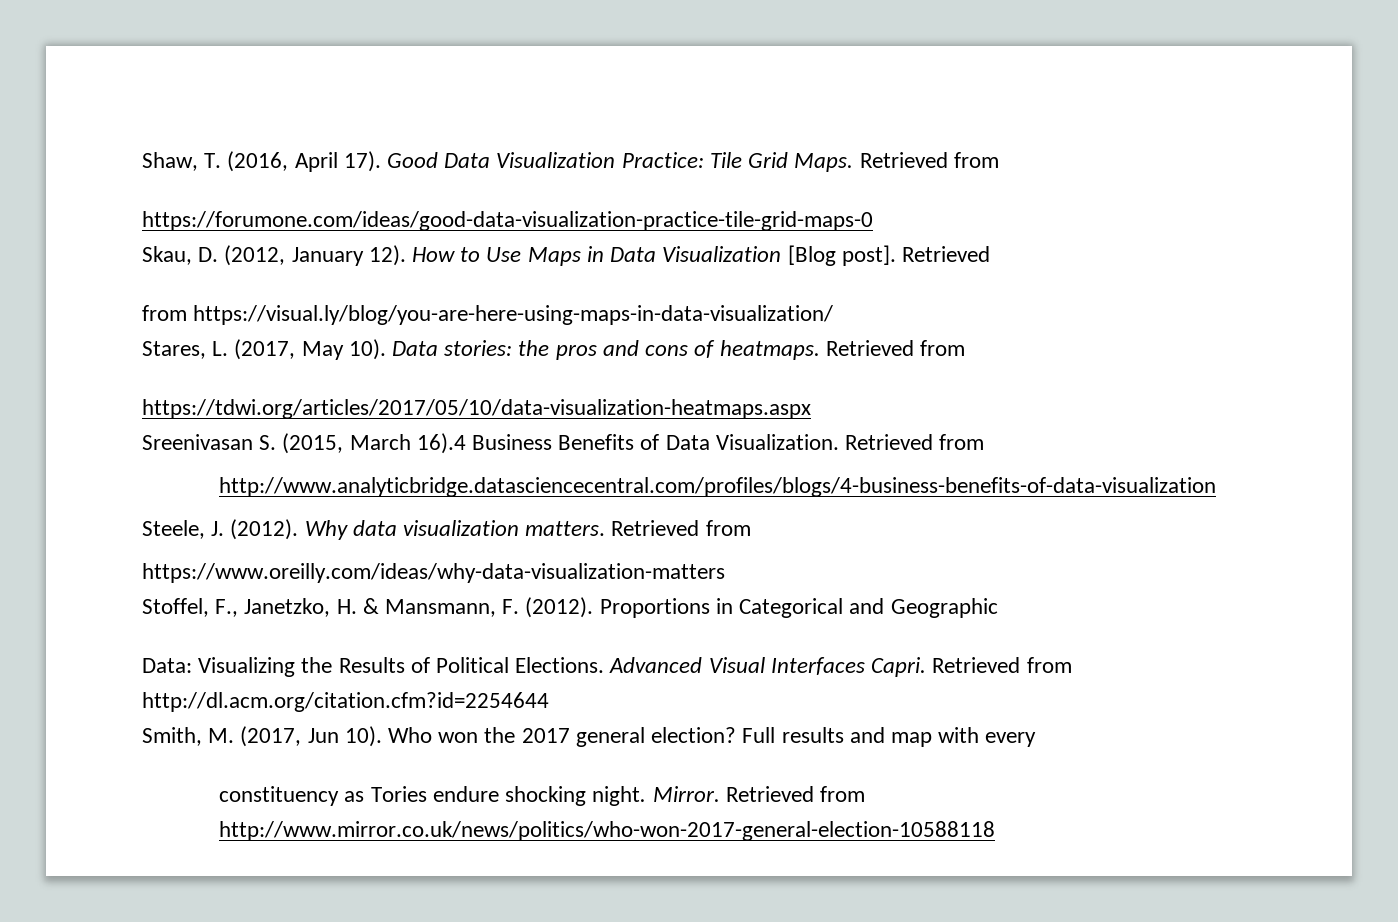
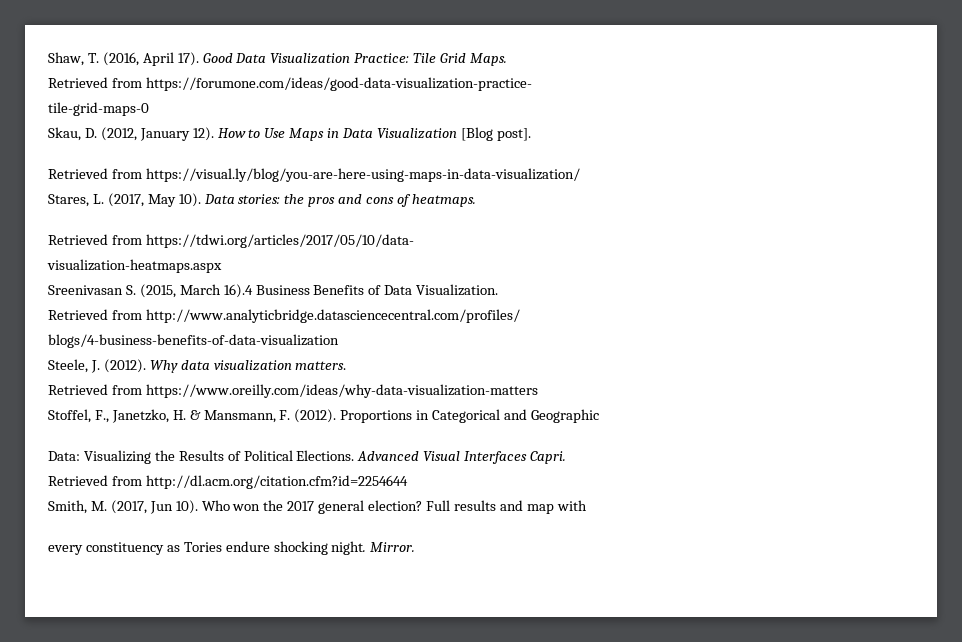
[859,152,999,168] [142,211,873,231] Retrieved from // https://forumone.com/ideas/good-data-visualization-practice-tile-grid-maps-0 -> [48,77,532,91] [48,102,149,116] // Retrieved from https://forumone.com/ideas/good-data-visualization-practice- // tile-grid-maps-0
[901,246,990,262] Retrieved // -> [48,168,108,179] // Retrieved
[825,340,965,356] [142,399,811,419] Retrieved from // https://tdwi.org/articles/2017/05/10/data-visualization-heatmaps.aspx -> [48,234,414,248] [47,259,222,273] // Retrieved from https://tdwi.org/articles/2017/05/10/data- // visualization-heatmaps.aspx
[845,434,985,450] [219,477,1217,497] Retrieved from // http://www.analyticbridge.datasciencecentral.com/profiles/blogs/4-business-benefits-of-data-visualization -> [48,309,520,323] [48,334,339,348] // Retrieved from http://www.analyticbridge.datasciencecentral.com/profiles/ // blogs/4-business-benefits-of-data-visualization
[611,520,751,536] Retrieved from // -> [48,384,142,395] // Retrieved from
(927, 667) none -> (567, 457) //
(980, 735) none -> (587, 505) //
(1037, 739) // -> (83, 550) none
[725,786,865,802] [219,821,996,841] Retrieved from http://www.mirror.co.uk/news/politics/who-won-2017-general-election-10588118 -> (416, 547) none

